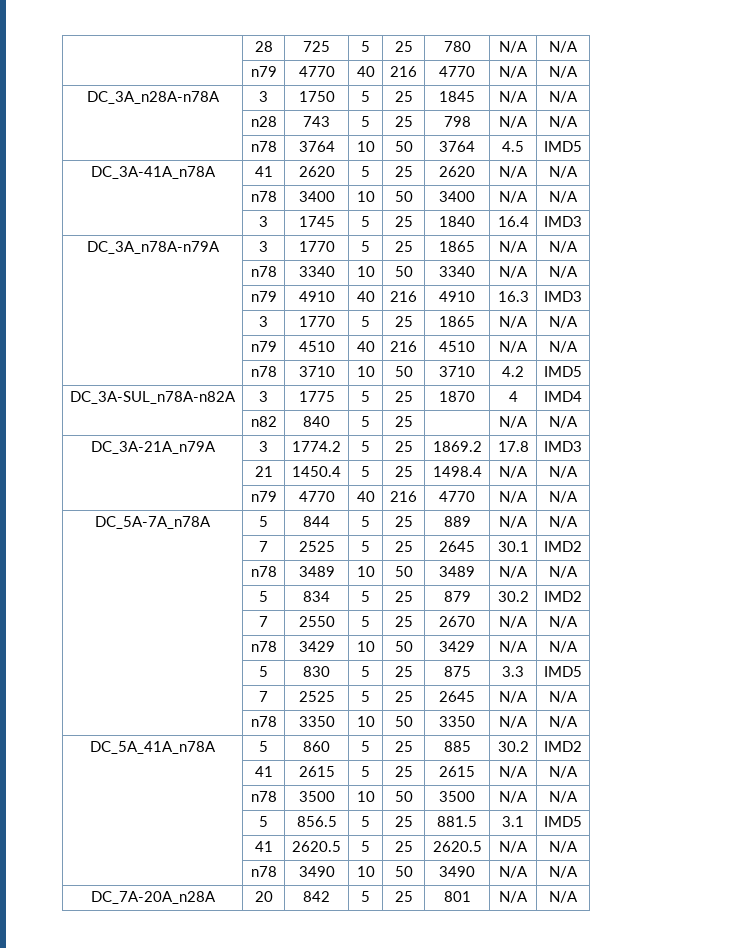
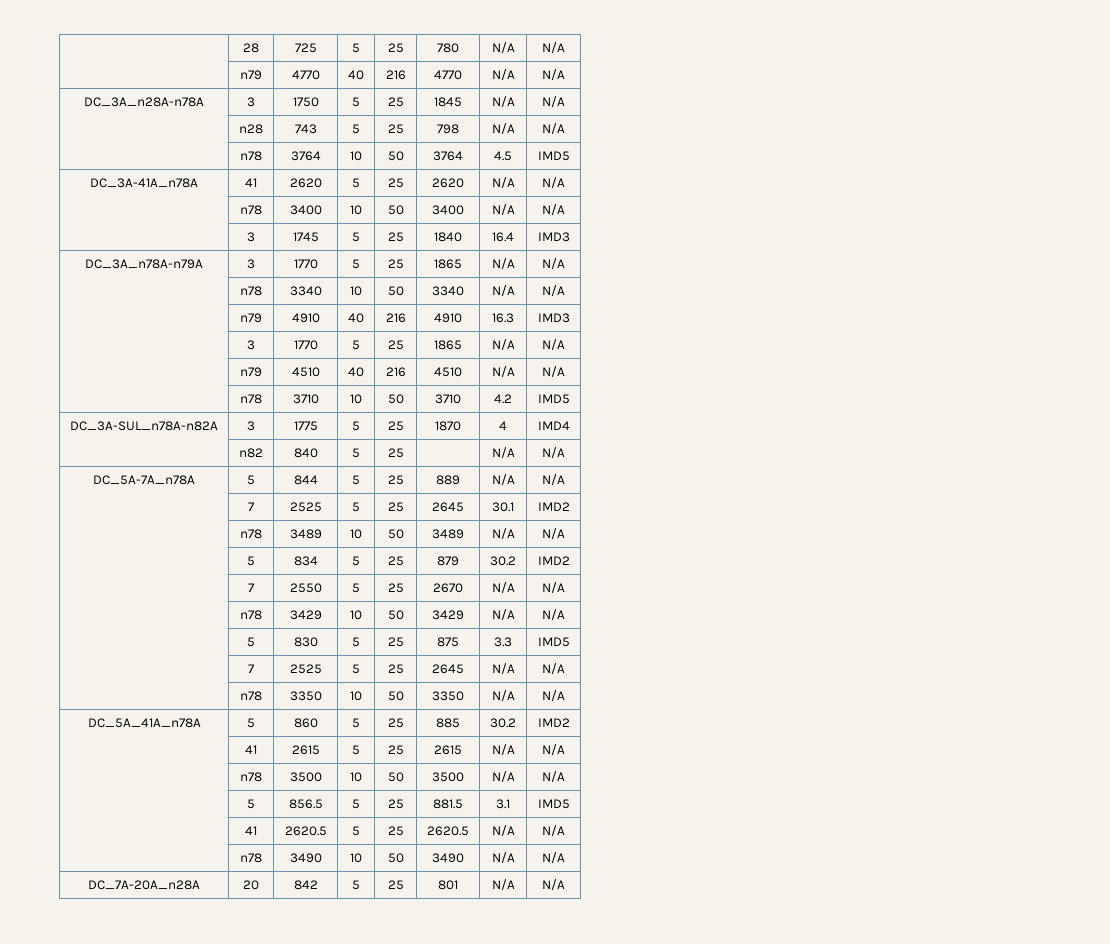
[90,441,216,454] [259,441,268,452] [292,441,341,452] [361,441,370,452] [394,441,413,452] [432,441,482,452] [497,441,529,452] [544,441,582,452] [254,466,273,477] [292,466,341,477] [361,466,370,477] [394,466,413,477] [432,466,482,477] [499,466,528,478] [549,466,578,478] [250,491,277,502] [298,491,335,502] [356,491,375,502] [390,491,417,502] [439,491,475,502] [499,491,528,503] [549,491,578,503] // DC_3A-21A_n79A | 3 | 1774.2 | 5 | 25 | 1869.2 | 17.8 | IMD3 // | 21 | 1450.4 | 5 | 25 | 1498.4 | N/A | N/A // | n79 | 4770 | 40 | 216 | 4770 | N/A | N/A -> (565, 452) none

